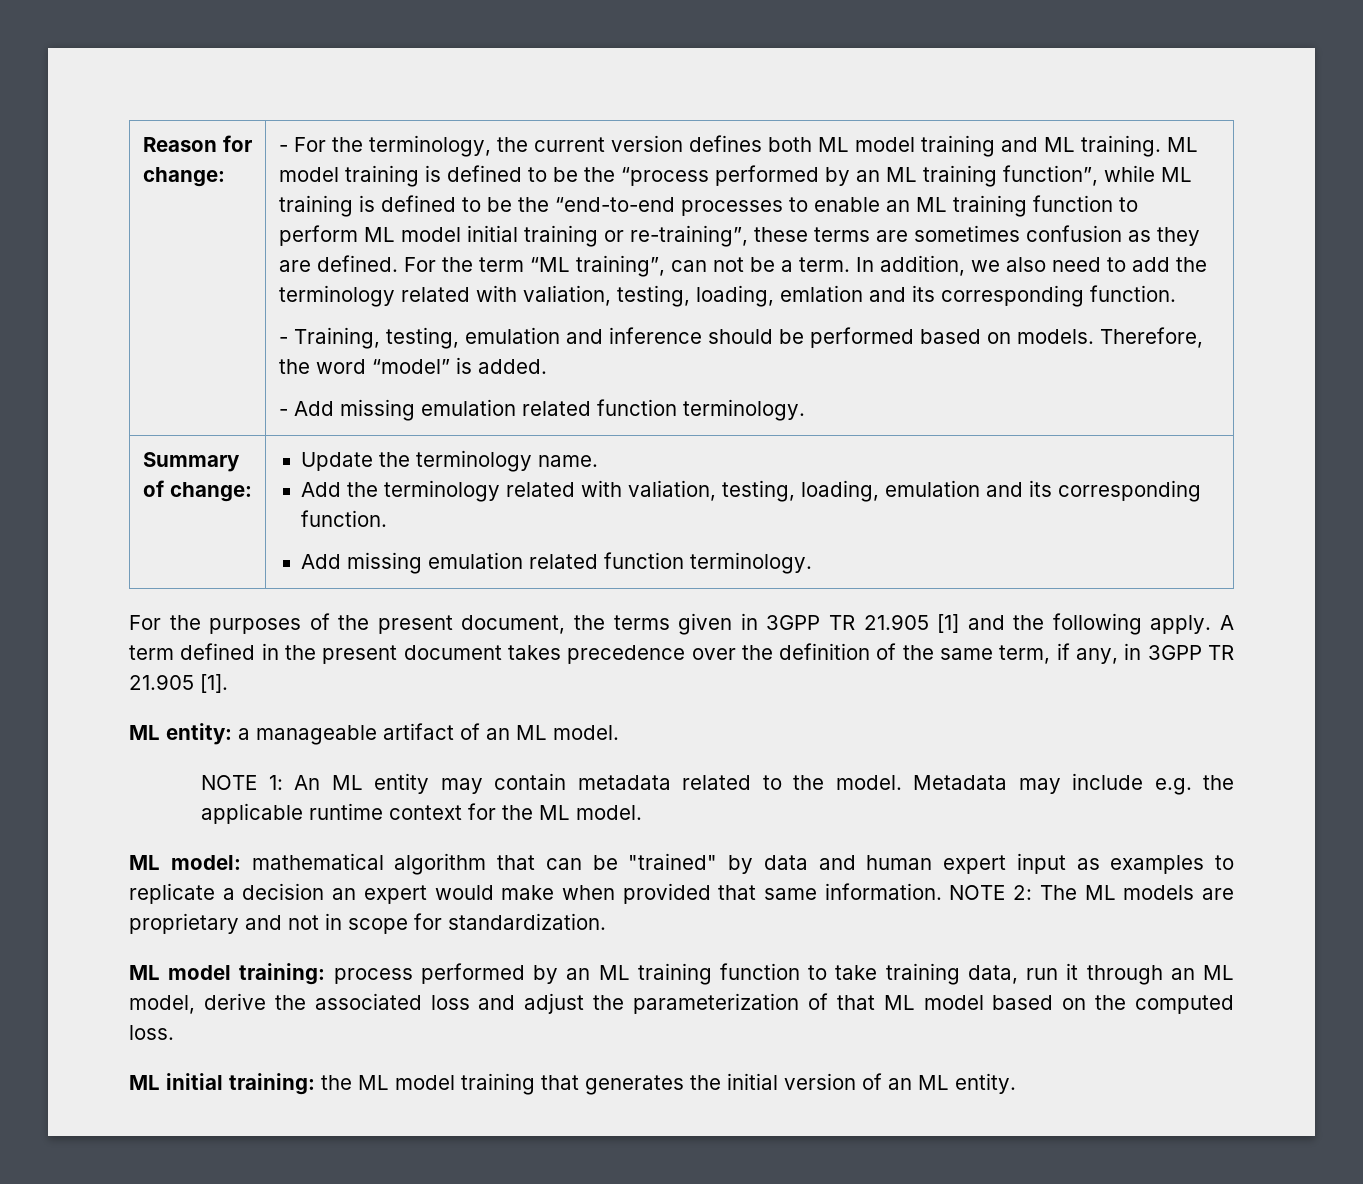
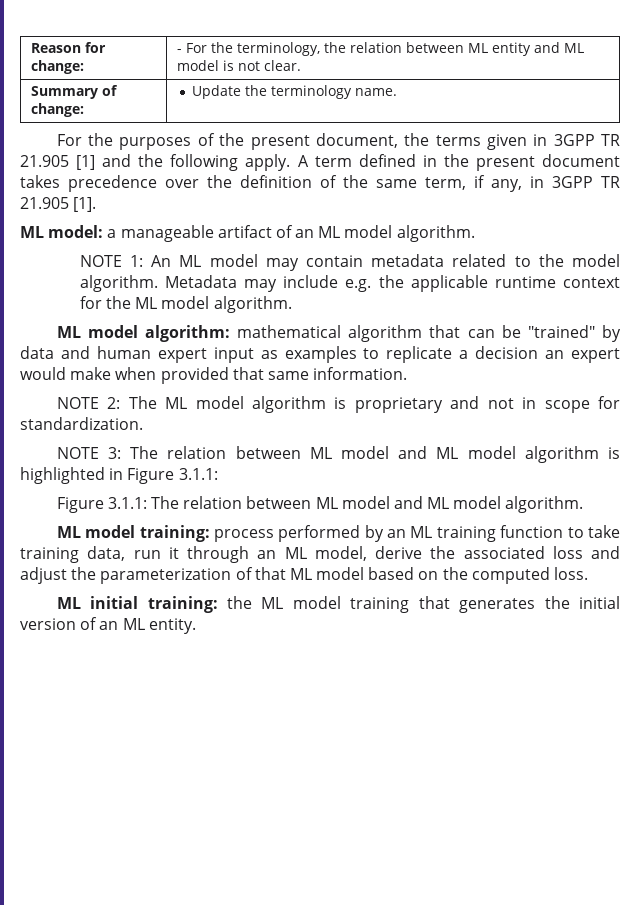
[533,135,1198,157] [278,165,1192,187] [278,195,1138,217] [278,225,1200,247] [278,255,1207,277] [278,285,1176,307] [278,327,1203,349] [278,357,547,374] [278,399,805,421] current version defines both ML model training and ML training. ML model training is defined to be the “process performed by an ML training function”, while ML training is defined to be the “end-to-end processes to enable an ML training function to perform ML model initial training or re-training”, these terms are sometimes confusion as they are defined. For the term “ML training”, can not be a term. In addition, we also need to add the terminology related with valiation, testing, loading, emlation and its corresponding function. // - Training, testing, emulation and inference should be performed based on models. Therefore, the word “model” is added. // - Add missing emulation related function terminology. -> [349,42,584,56] [176,60,301,71] relation between ML entity and ML model is not clear.
[301,480,1202,502] [301,510,388,527] [301,552,813,574] // Add the terminology related with valiation, testing, loading, emulation and its corresponding function. // Add missing emulation related function terminology. -> (398, 92) none
[166,723,232,745] entity: -> [48,225,104,238] model:
[553,725,619,740] model. -> [344,225,475,242] model algorithm.
[374,773,430,794] entity -> [209,254,258,267] model
[835,775,902,790] model. -> [572,254,621,267] [79,275,158,292] model algorithm.
[576,805,643,820] [129,855,241,870] model. // ML model: -> [161,296,292,313] [56,325,231,342] model algorithm. // ML model algorithm:
(942, 891) none -> (408, 373) //
[1123,885,1235,900] models are -> [195,396,347,413] model algorithm is
(606, 921) none -> [56,446,620,463] [20,467,218,484] [56,496,584,513] // NOTE 3: The relation between ML model and ML model algorithm is highlighted in Figure 3.1.1: // Figure 3.1.1: The relation between ML model and ML model algorithm.

